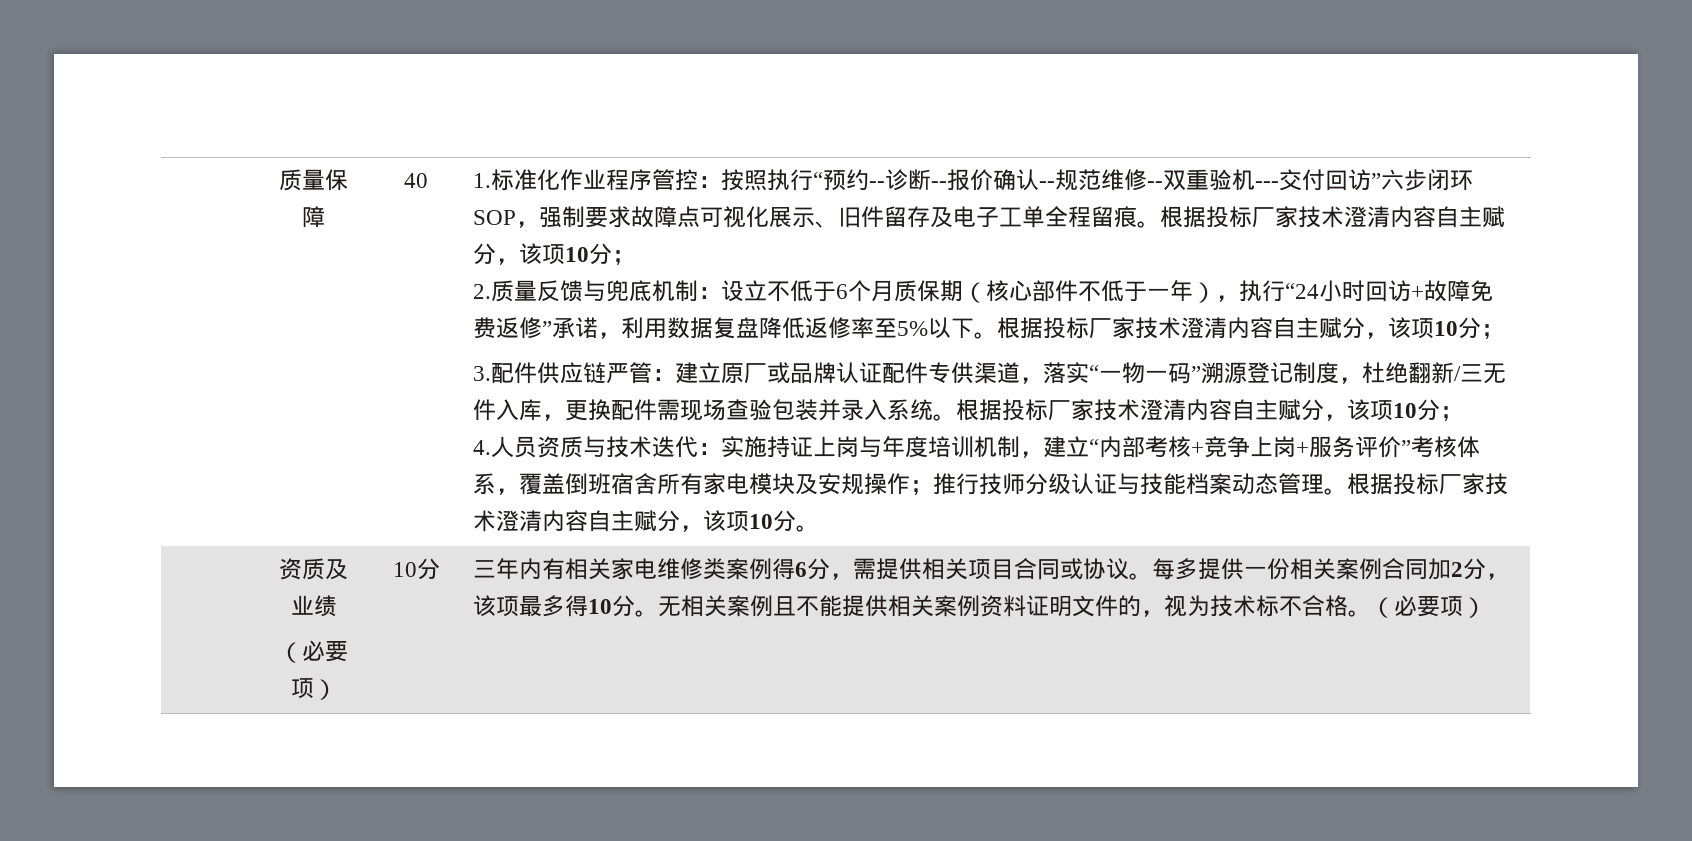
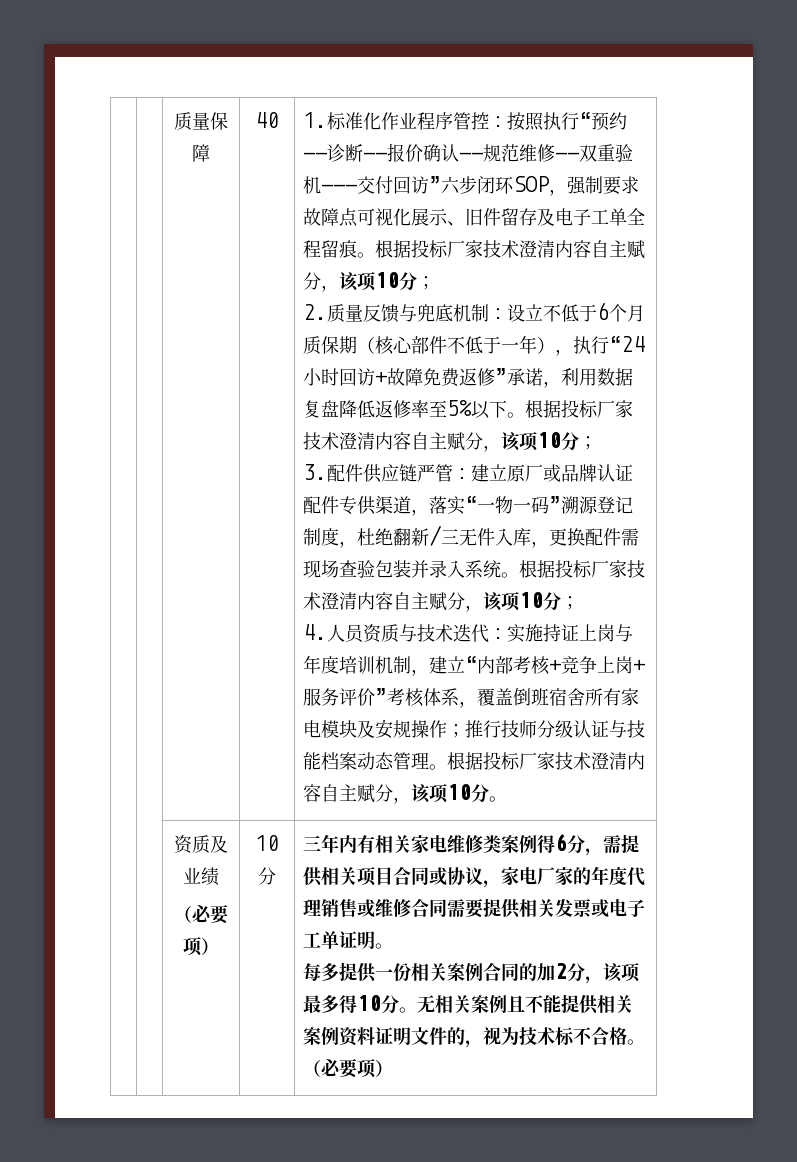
[1128,573,1152,580] 。 -> [482,866,645,888] [302,898,645,919] [302,931,393,949] ，家电厂家的年度代理销售或维修合同需要提供相关发票或电子工单证明。 //
(1428, 569) none -> [518,963,537,981] 的

